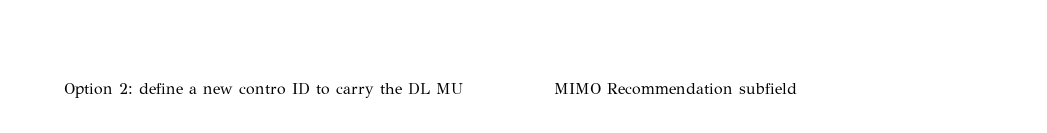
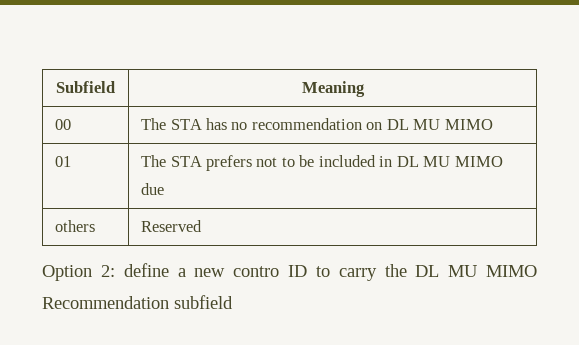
(64, 90) none -> [56,81,115,93] [301,81,365,97] [55,119,72,130] [141,118,493,130] [55,156,72,167] [141,155,503,171] [141,183,165,195] [55,220,96,232] [141,220,203,232] Subfield | Meaning // 00 | The STA has no recommendation on DL MU MIMO // 01 | The STA prefers not to be included in DL MU MIMO due // others | Reserved //

